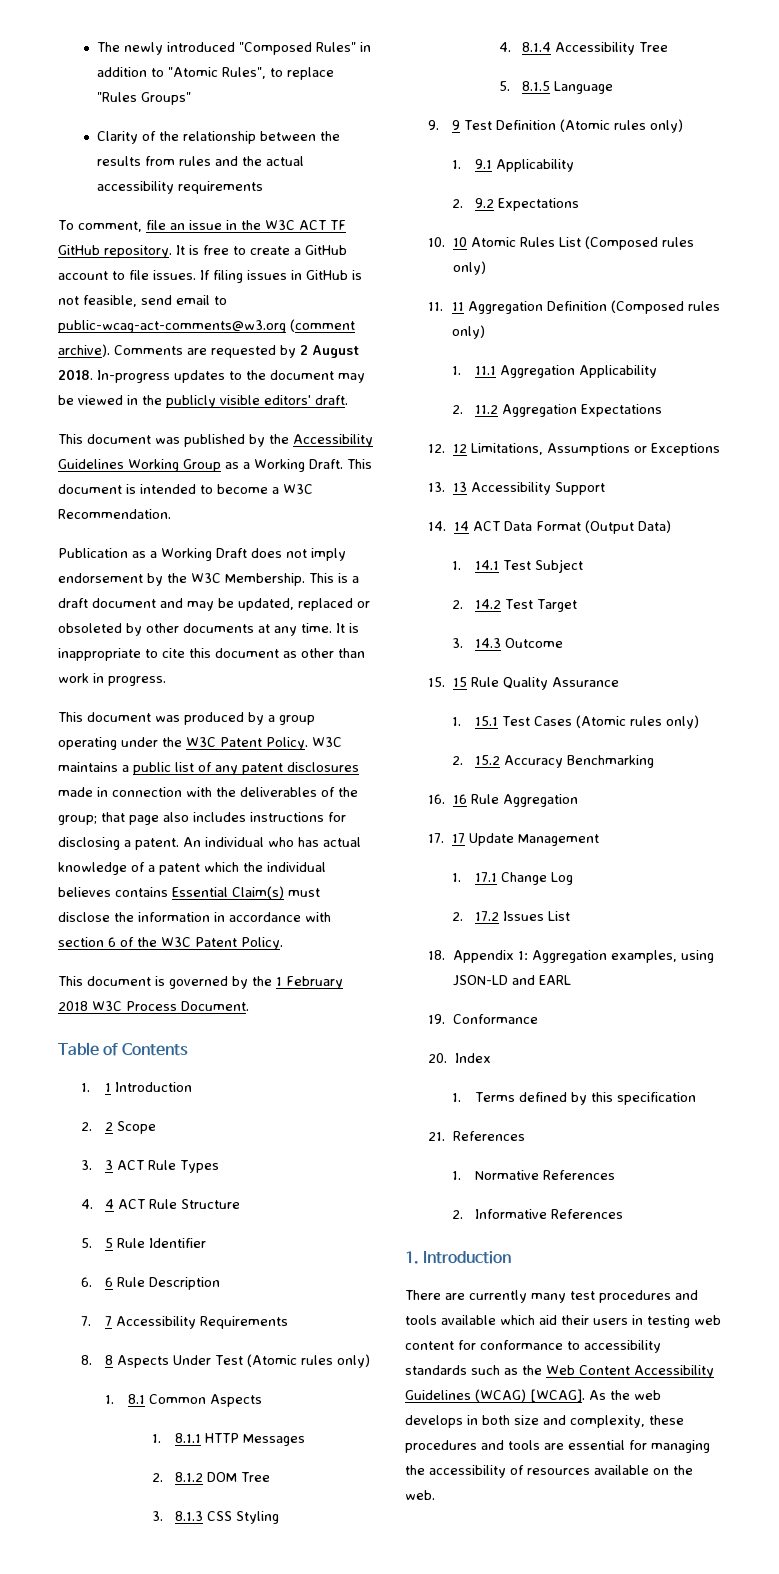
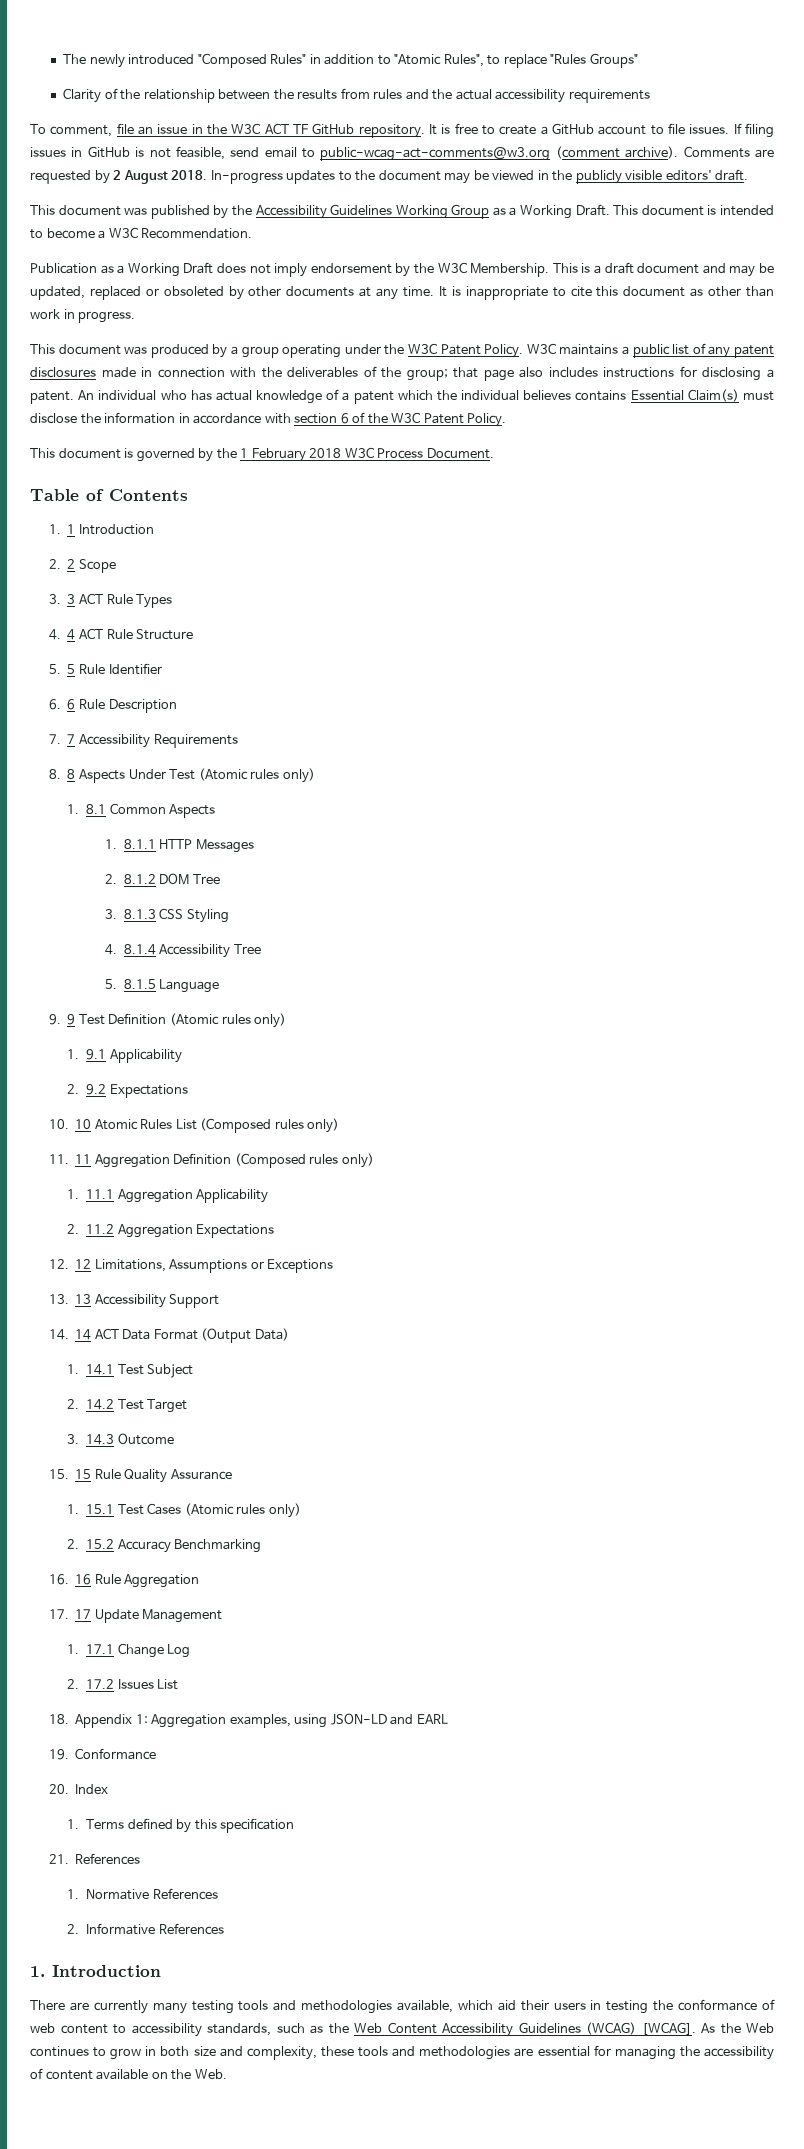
[570,1290,698,1303] [405,1315,496,1325] test procedures and tools available -> [191,2000,454,2014] testing tools and methodologies available,
[694,1315,721,1325] [405,1340,563,1350] web content for conformance -> [653,1999,775,2011] [30,2023,108,2034] the conformance of web content
[405,1365,467,1375] standards -> [207,2023,271,2036] standards,
[634,1390,661,1400] [405,1415,463,1428] web develops -> [746,2023,774,2033] [30,2046,142,2060] Web continues to grow
[405,1440,540,1453] procedures and tools -> [358,2046,511,2060] tools and methodologies
[527,1468,590,1475] resources -> [45,2070,93,2080] content
[405,1490,435,1500] web. -> [194,2069,227,2079] Web.

